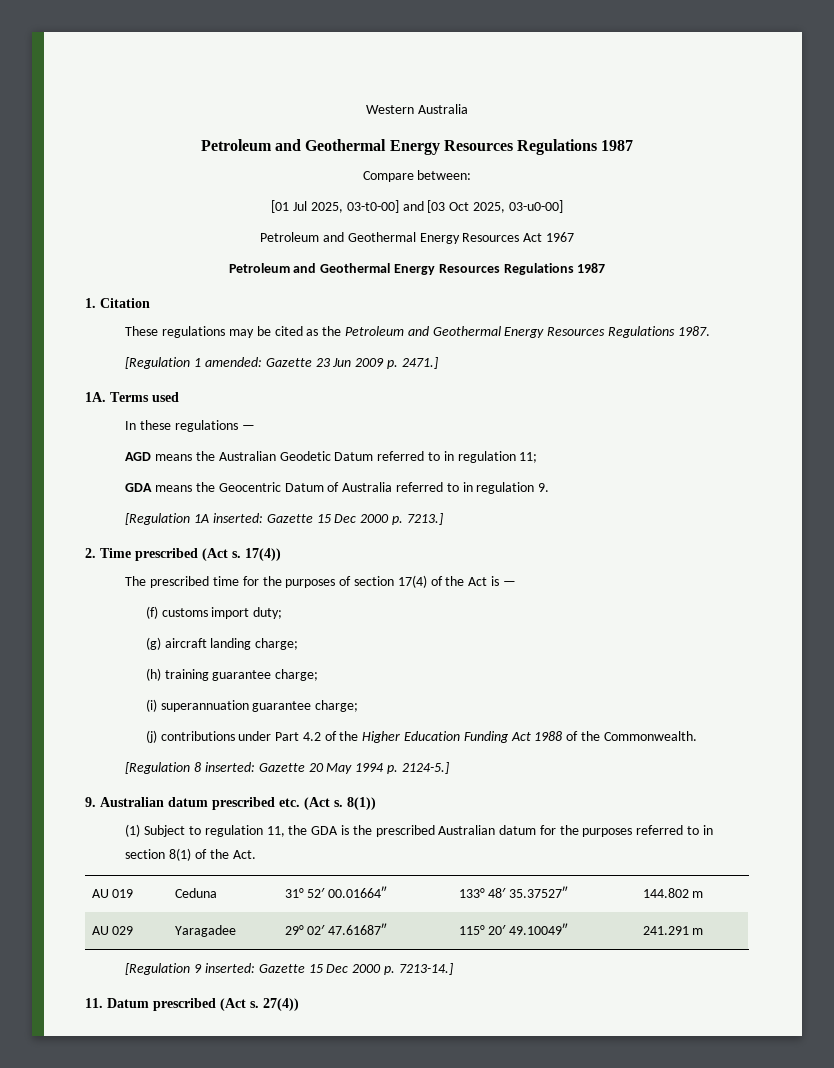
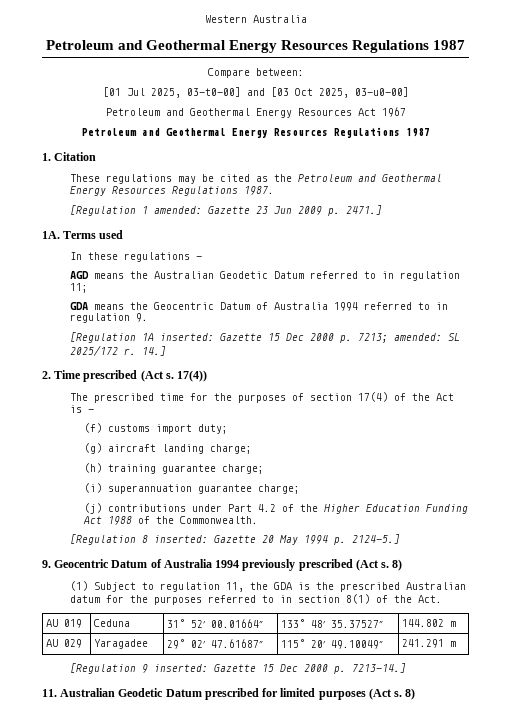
(393, 487) none -> [334,302,359,311] 1994
[406,513,443,525] 7213.] -> [358,333,461,343] [70,345,167,356] 7213; amended: SL 2025/172 r. 14.]
[100,797,376,810] Australian datum prescribed etc. (Act s. 8(1)) -> [54,559,403,571] Geocentric Datum of Australia 1994 previously prescribed (Act s. 8)
[107,998,299,1011] Datum prescribed (Act s. 27(4)) -> [60,688,416,700] Australian Geodetic Datum prescribed for limited purposes (Act s. 8)

